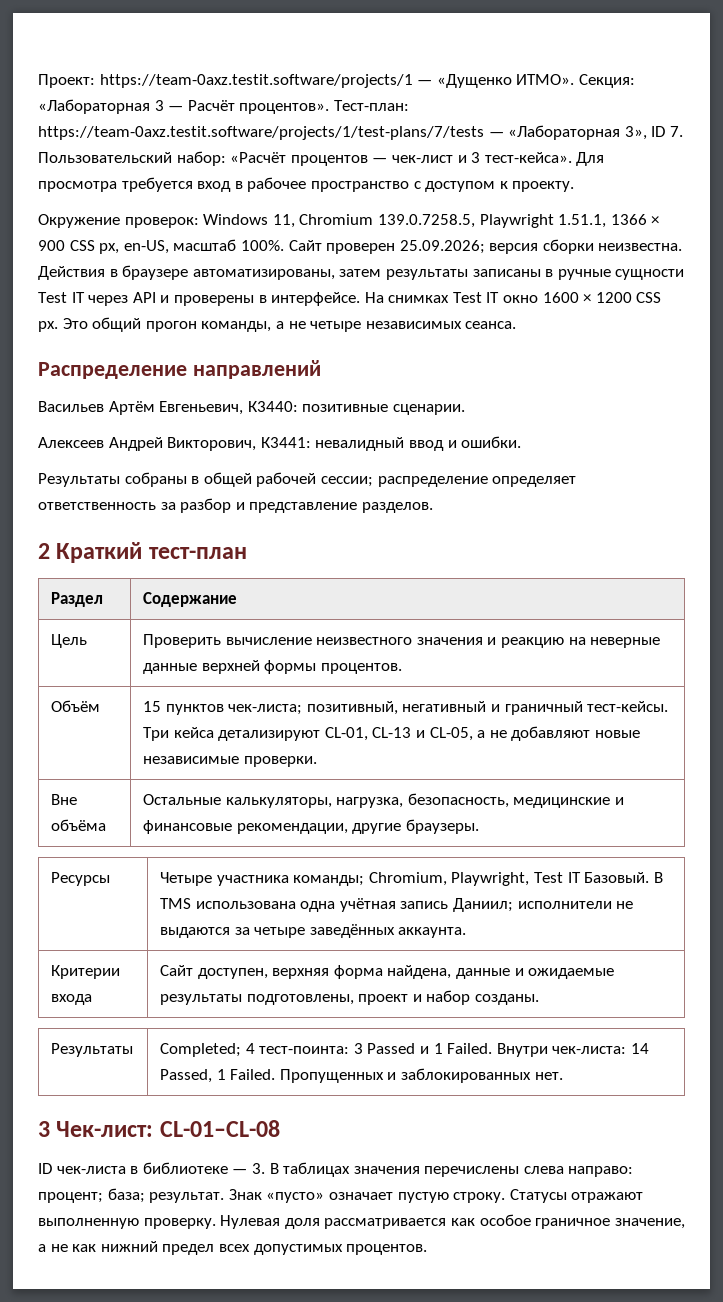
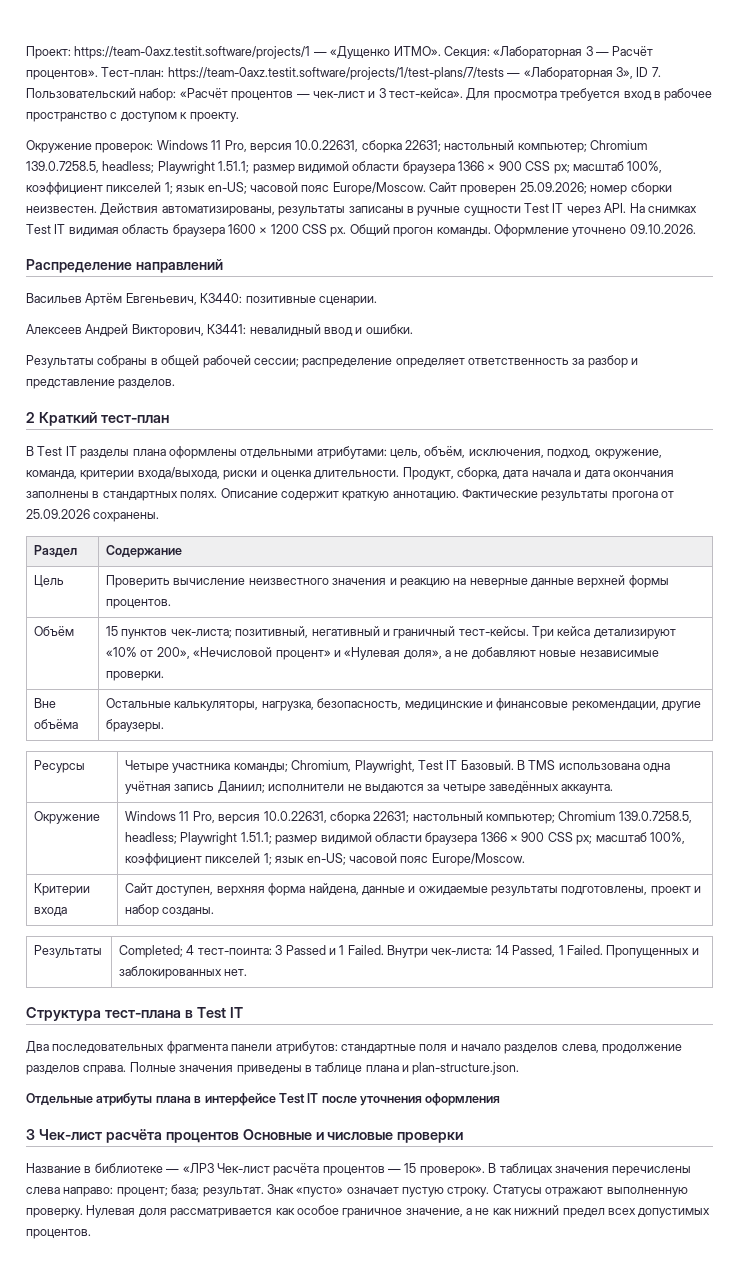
[272,214,660,228] [38,239,683,254] [38,265,382,280] 11, Chromium 139.0.7258.5, Playwright 1.51.1, 1366 × 900 CSS px, en-US, масштаб 100%. Сайт проверен 25.09.2026; версия сборки неизвестна. Действия в браузере автоматизированы, затем -> [211,140,648,153] [26,161,663,174] [26,182,672,195] [26,203,275,216] 11 Pro, версия 10.0.22631, сборка 22631; настольный компьютер; Chromium 139.0.7258.5, headless; Playwright 1.51.1; размер видимой области браузера 1366 × 900 CSS px; масштаб 100%, коэффициент пикселей 1; язык en-US; часовой пояс Europe/Moscow. Сайт проверен 25.09.2026; номер сборки неизвестен. Действия автоматизированы,
[132,292,361,306] API и проверены в интерфейсе. -> [604,203,627,213] API.
[503,295,539,303] окно -> [68,224,225,237] видимая область браузера
[62,317,517,332] Это общий прогон команды, а не четыре независимых сеанса. -> [349,224,696,237] Общий прогон команды. Оформление уточнено 09.10.2026.
(247, 553) none -> [26,446,662,459] [26,467,674,480] [26,488,675,501] [26,509,160,522] // В Test IT разделы плана оформлены отдельными атрибутами: цель, объём, исключения, подход, окружение, команда, критерии входа/выхода, риски и оценка длительности. Продукт, сборка, дата начала и дата окончания заполнены в стандартных полях. Описание содержит краткую аннотацию. Фактические результаты прогона от 25.09.2026 сохранены.
[324,727,473,741] CL-01, CL-13 и CL-05, -> [106,647,442,660] «10% от 200», «Нечисловой процент» и «Нулевая доля»,
(467, 932) none -> [34,811,101,824] [125,811,692,824] [125,832,685,845] [125,853,525,866] // Окружение | Windows 11 Pro, версия 10.0.22631, сборка 22631; настольный компьютер; Chromium 139.0.7258.5, headless; Playwright 1.51.1; размер видимой области браузера 1366 × 900 CSS px; масштаб 100%, коэффициент пикселей 1; язык en-US; часовой пояс Europe/Moscow.
[38,1120,280,1137] [38,1162,265,1174] 3 Чек-лист: CL-01–CL-08 // ID чек-листа в библиотеке — 3. -> [26,1007,243,1021] [26,1041,683,1054] [26,1062,520,1075] [26,1093,501,1106] [26,1129,464,1143] [26,1163,485,1176] Структура тест-плана в Test IT // Два последовательных фрагмента панели атрибутов: стандартные поля и начало разделов слева, продолжение разделов справа. Полные значения приведены в таблице плана и plan-structure.json. // Отдельные атрибуты плана в интерфейсе Test IT после уточнения оформления // 3 Чек-лист расчёта процентов Основные и числовые проверки // Название в библиотеке — «ЛР3 Чек-лист расчёта процентов — 15 проверок».

